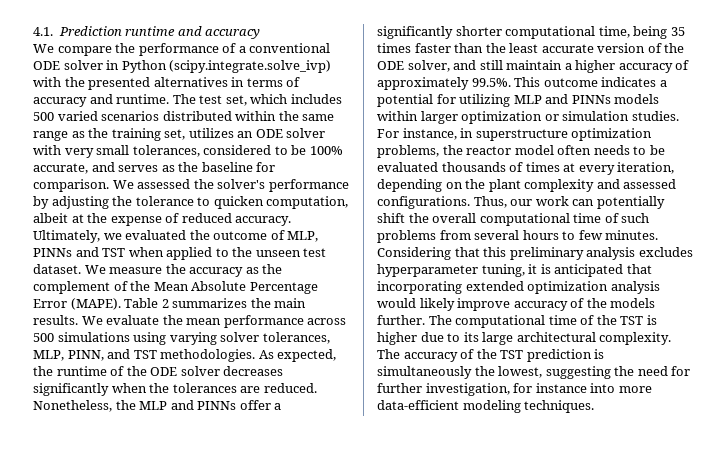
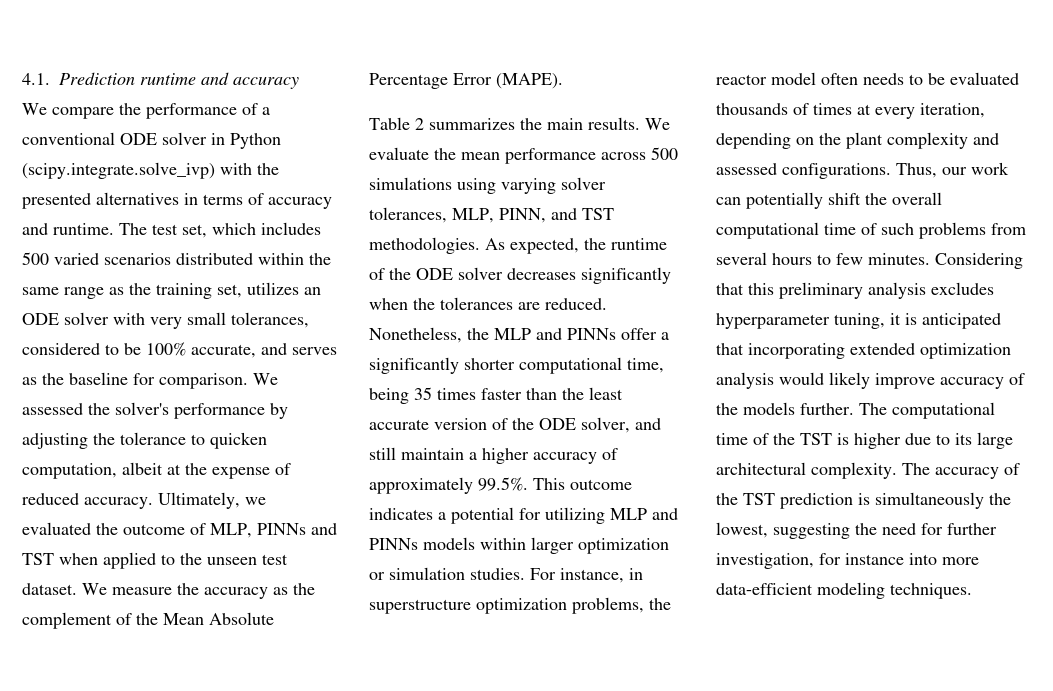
(121, 304) none -> (563, 81) //

